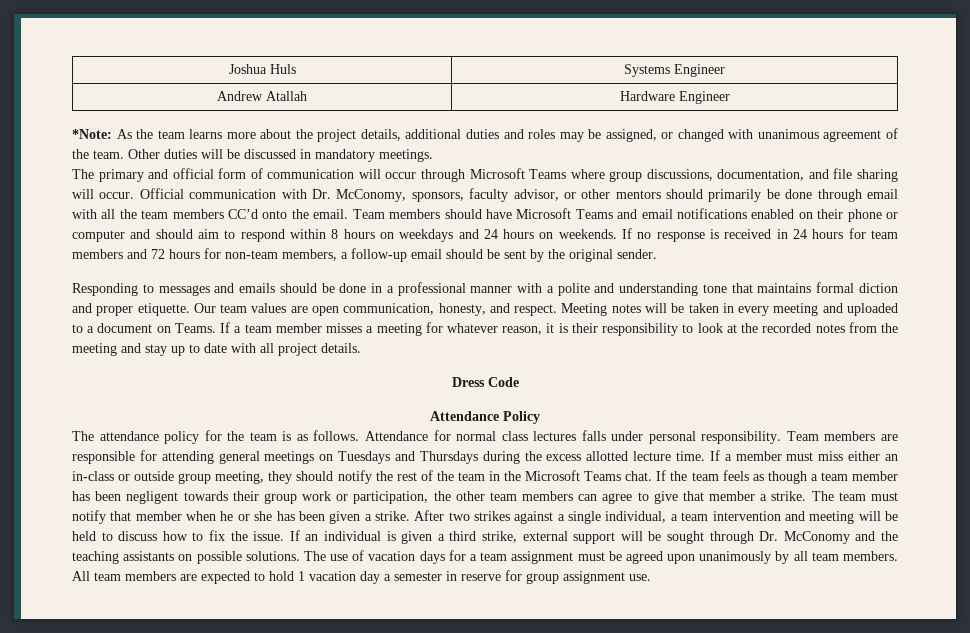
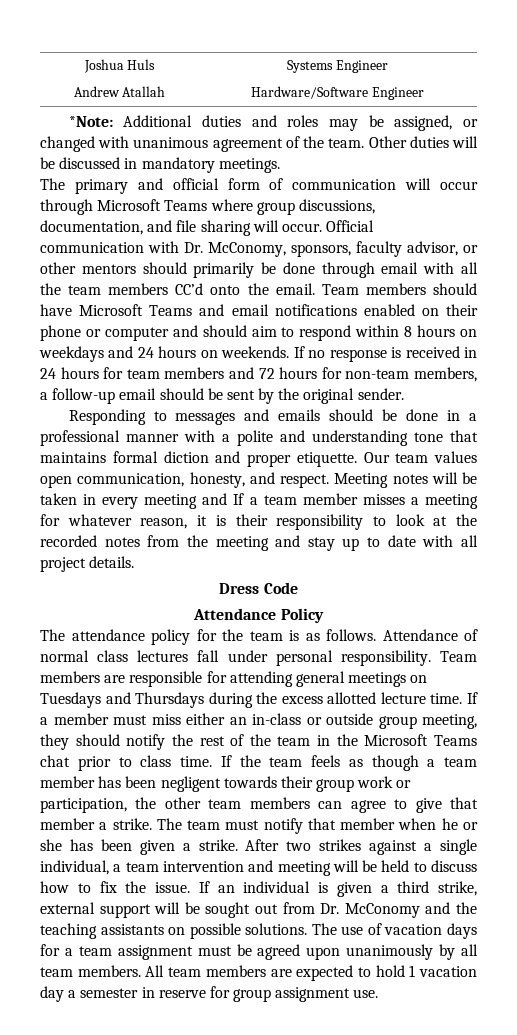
[619,91,675,101] Hardware -> [251,86,369,99] Hardware/Software
[116,129,462,142] As the team learns more about the project details, additional -> [123,115,193,127] Additional
[290,306,308,313] are -> (477, 457) none
[847,303,899,316] [72,323,216,333] uploaded to a document on Teams. -> (228, 499) none
[433,430,451,441] for -> [464,629,478,641] of
[581,430,606,441] falls -> [197,650,220,662] fall
[625,471,653,481] chat. -> [40,755,212,771] chat prior to class time.
[709,531,754,544] through -> [254,902,315,914] out from

